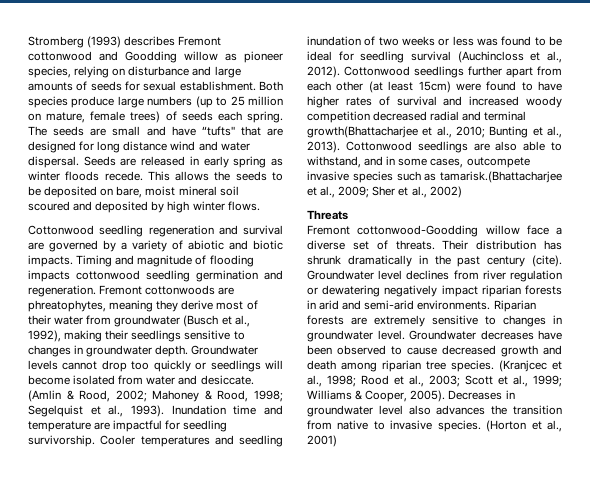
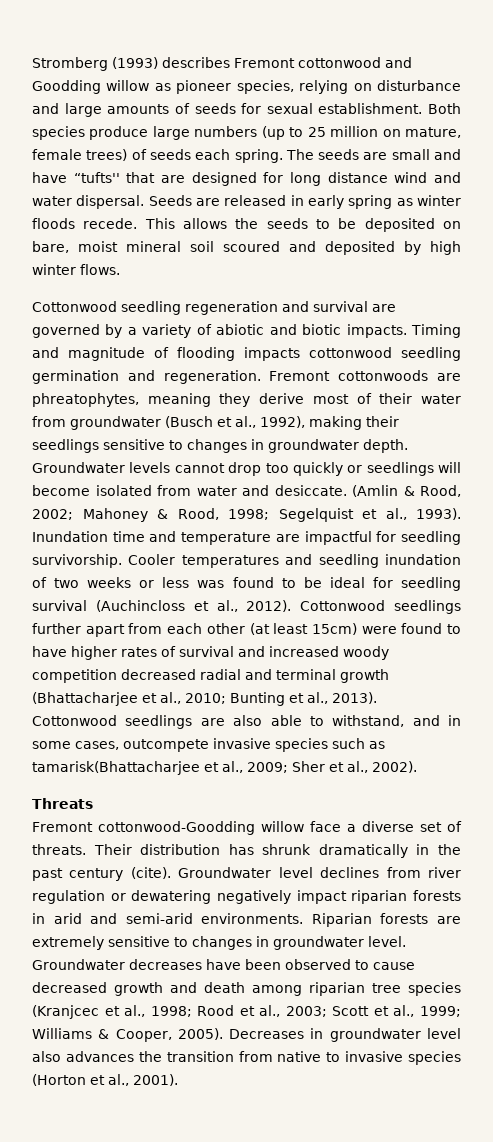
[307,126,418,138] growth(Bhattacharjee -> [340,669,389,683] [32,692,138,706] growth (Bhattacharjee
[440,171,562,183] tamarisk.(Bhattacharjee -> [32,761,200,775] tamarisk(Bhattacharjee
[429,186,462,198] 2002) -> [372,761,417,773] 2002).
[451,360,494,372] species. -> [408,982,461,996] species
[437,420,481,432] species. -> [408,1051,461,1065] species
[307,435,337,447] 2001) -> [133,1074,178,1086] 2001).

